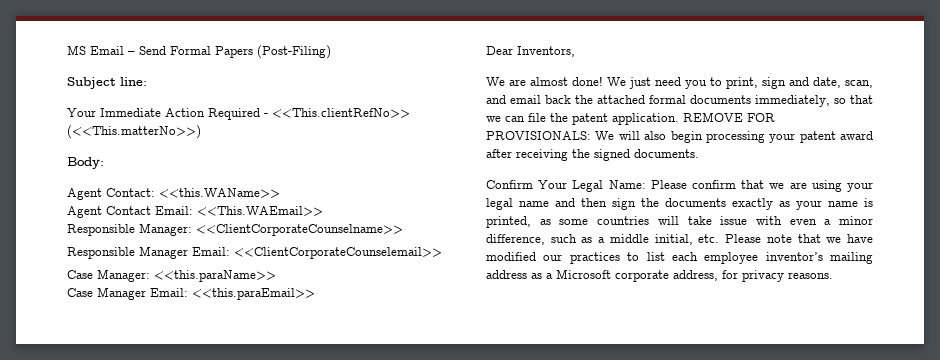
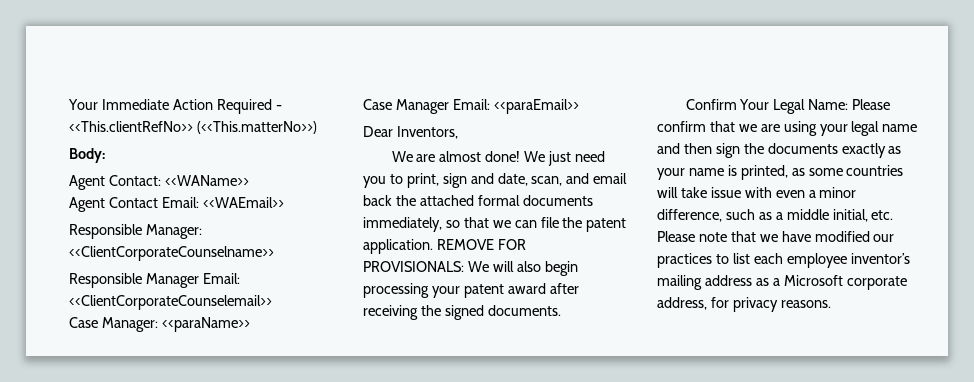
[67,45,331,59] [67,77,147,89] MS Email – Send Formal Papers (Post-Filing) // Subject line: // -> (68, 104) none
[159,188,280,198] <<this.WAName>> -> [164,175,249,186] <<WAName>>
[197,206,323,216] <<This.WAEmail>> -> [202,197,284,208] <<WAEmail>>
[154,270,276,282] <<this.paraName>> -> [161,317,250,332] <<paraName>>
[192,288,315,300] <<this.paraEmail>> -> [493,99,579,114] <<paraEmail>>

